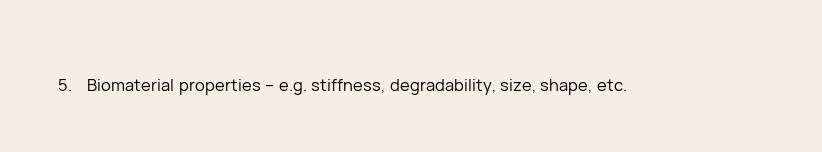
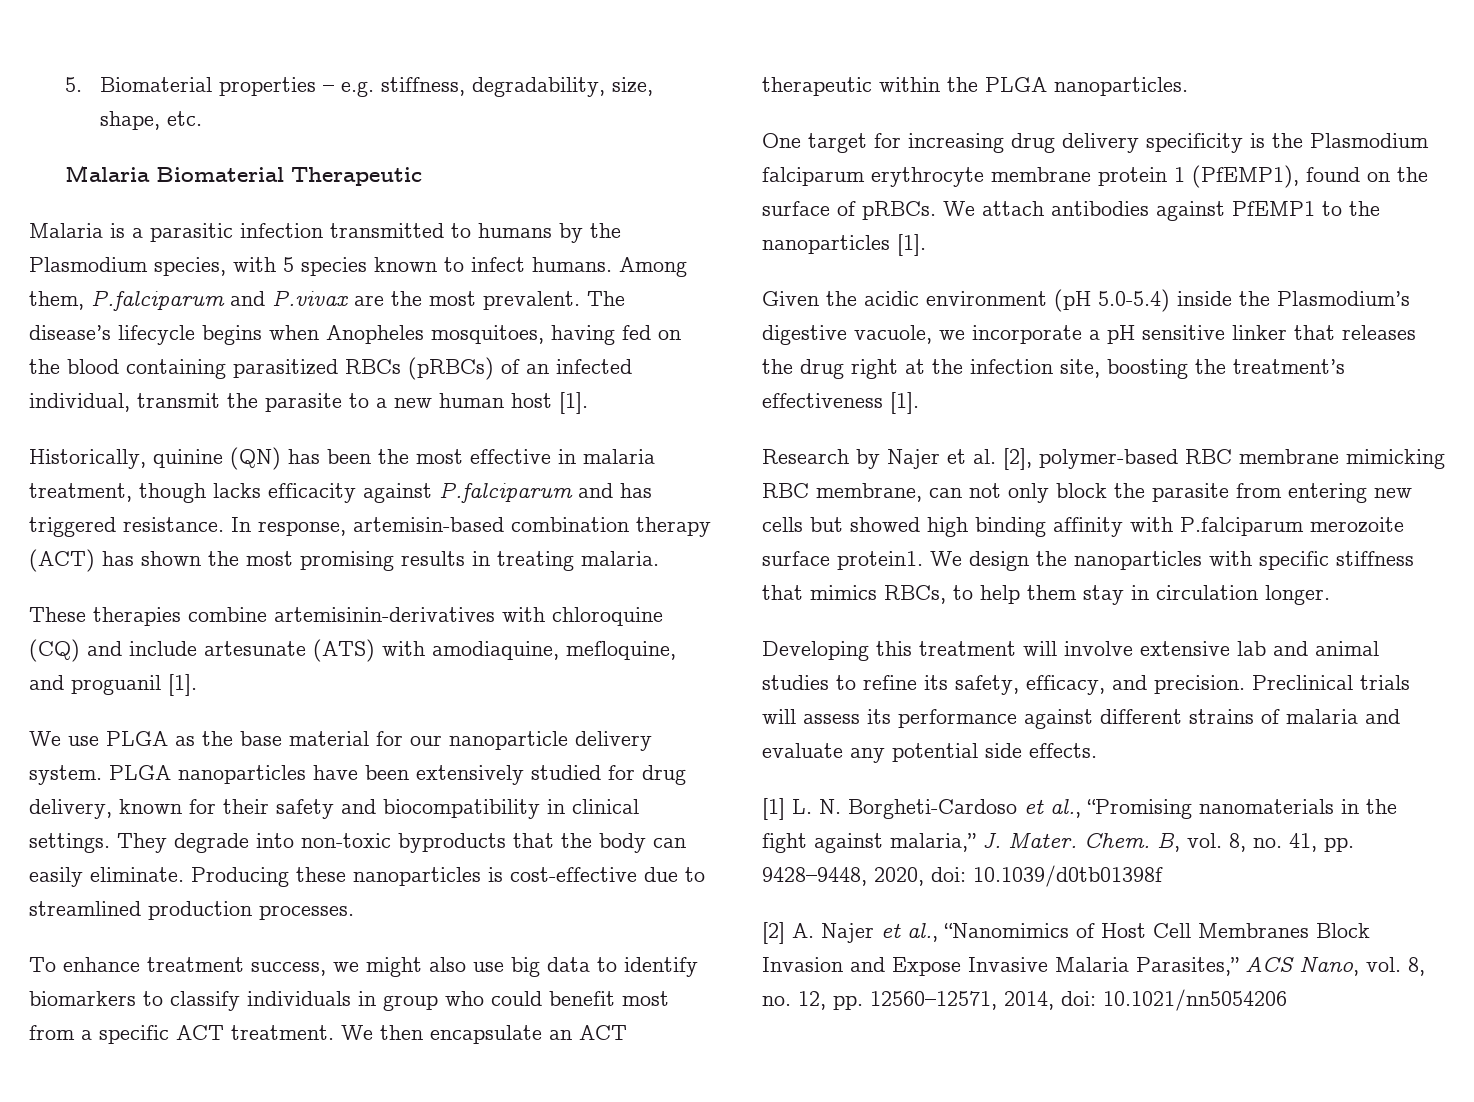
(627, 85) none -> [64,165,422,186] [29,223,621,243] [29,257,687,277] [29,290,625,311] [29,325,681,345] [29,357,632,380] [29,392,588,414] [29,447,655,470] [29,482,652,503] [29,517,711,537] [29,549,659,572] [29,607,663,626] [29,639,676,662] [29,674,197,696] [29,731,652,751] [29,765,686,785] [29,799,639,819] [29,833,686,853] [29,867,705,887] [29,901,354,920] [29,957,698,977] [29,991,669,1011] [29,1025,627,1044] [762,77,1188,96] [762,133,1429,153] [762,165,1428,188] [762,201,1380,221] [762,234,926,256] [762,289,1410,312] [762,325,1416,345] [762,359,1345,379] [762,392,919,414] [762,448,1445,470] [762,483,1412,503] [762,517,1404,537] [762,551,1414,571] [762,585,1330,605] [762,641,1379,661] [762,675,1410,695] [762,709,1400,729] [762,743,1097,763] [762,798,1397,820] [762,832,1354,853] [762,865,1163,887] [762,922,1370,944] [762,956,1425,976] [762,989,1287,1011] // Malaria Biomaterial Therapeutic // Malaria is a parasitic infection transmitted to humans by the Plasmodium species, with 5 species known to infect humans. Among them, P.falciparum and P.vivax are the most prevalent. The disease’s lifecycle begins when Anopheles mosquitoes, having fed on the blood containing parasitized RBCs (pRBCs) of an infected individual, transmit the parasite to a new human host [1]. // Historically, quinine (QN) has been the most effective in malaria treatment, though lacks efficacity against P.falciparum and has triggered resistance. In response, artemisin-based combination therapy (ACT) has shown the most promising results in treating malaria. // These therapies combine artemisinin-derivatives with chloroquine (CQ) and include artesunate (ATS) with amodiaquine, mefloquine, and proguanil [1]. // We use PLGA as the base material for our nanoparticle delivery system. PLGA nanoparticles have been extensively studied for drug delivery, known for their safety and biocompatibility in clinical settings. They degrade into non-toxic byproducts that the body can easily eliminate. Producing these nanoparticles is cost-effective due to streamlined production processes. // To enhance treatment success, we might also use big data to identify biomarkers to classify individuals in group who could benefit most from a specific ACT treatment. We then encapsulate an ACT therapeutic within the PLGA nanoparticles. // One target for increasing drug delivery specificity is the Plasmodium falciparum erythrocyte membrane protein 1 (PfEMP1), found on the surface of pRBCs. We attach antibodies against PfEMP1 to the nanoparticles [1]. // Given the acidic environment (pH 5.0-5.4) inside the Plasmodium’s digestive vacuole, we incorporate a pH sensitive linker that releases the drug right at the infection site, boosting the treatment’s effectiveness [1]. // Research by Najer et al. [2], polymer-based RBC membrane mimicking RBC membrane, can not only block the parasite from entering new cells but showed high binding affinity with P.falciparum merozoite surface protein1. We design the nanoparticles with specific stiffness that mimics RBCs, to help them stay in circulation longer. // Developing this treatment will involve extensive lab and animal studies to refine its safety, efficacy, and precision. Preclinical trials will assess its performance against different strains of malaria and evaluate any potential side effects. // [1] L. N. Borgheti-Cardoso et al., “Promising nanomaterials in the fight against malaria,” J. Mater. Chem. B, vol. 8, no. 41, pp. 9428–9448, 2020, doi: 10.1039/d0tb01398f // [2] A. Najer et al., “Nanomimics of Host Cell Membranes Block Invasion and Expose Invasive Malaria Parasites,” ACS Nano, vol. 8, no. 12, pp. 12560–12571, 2014, doi: 10.1021/nn5054206

